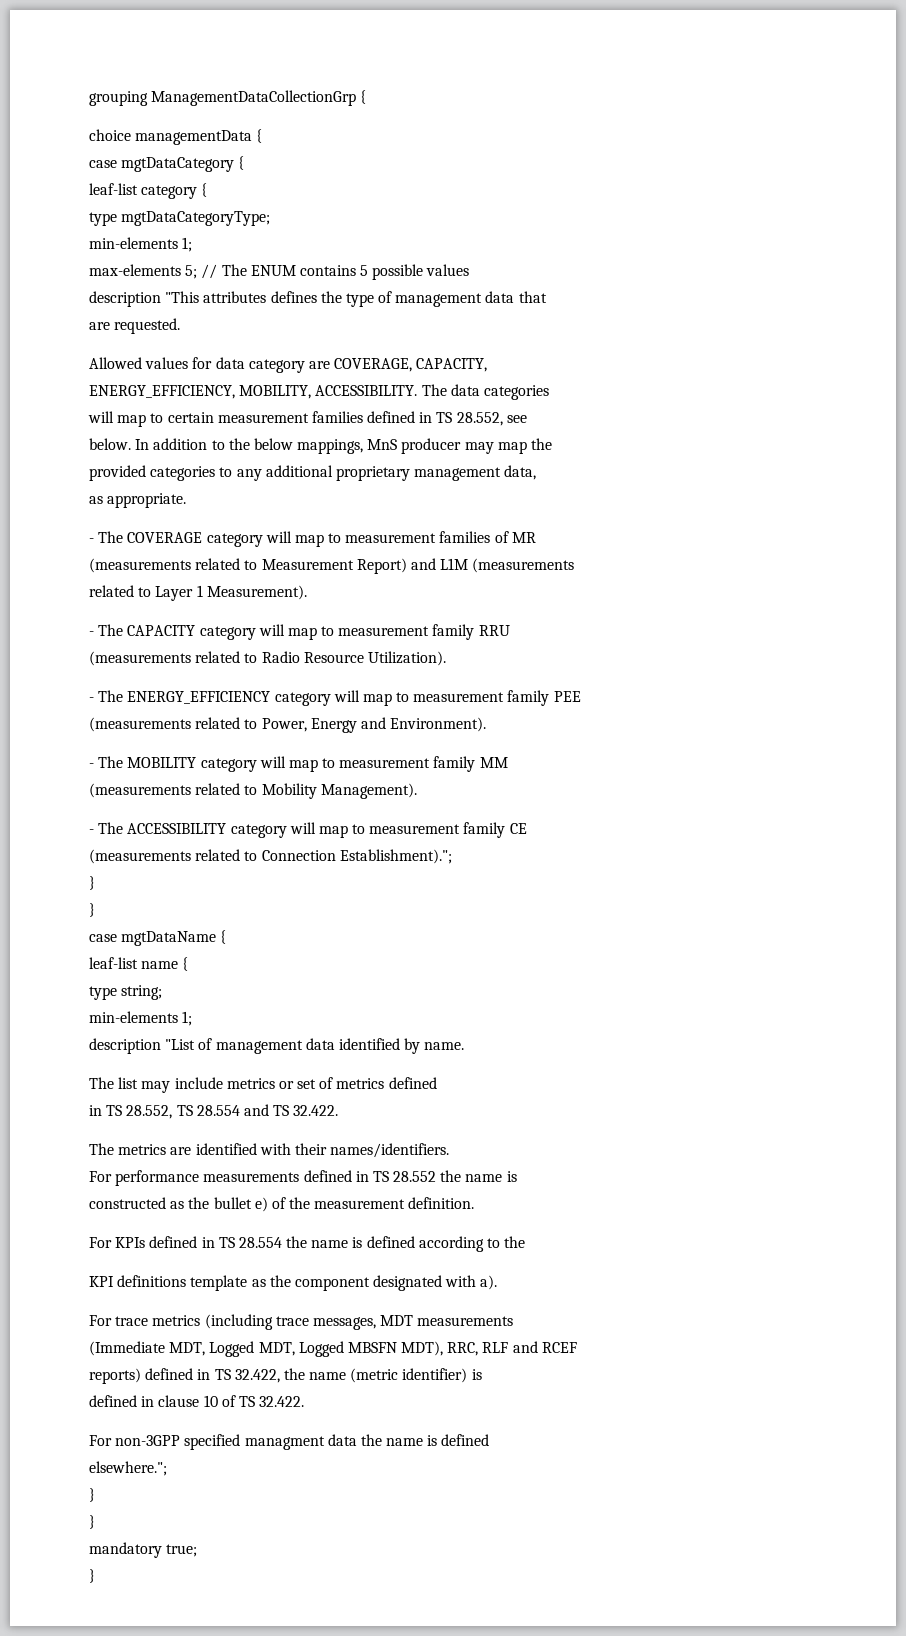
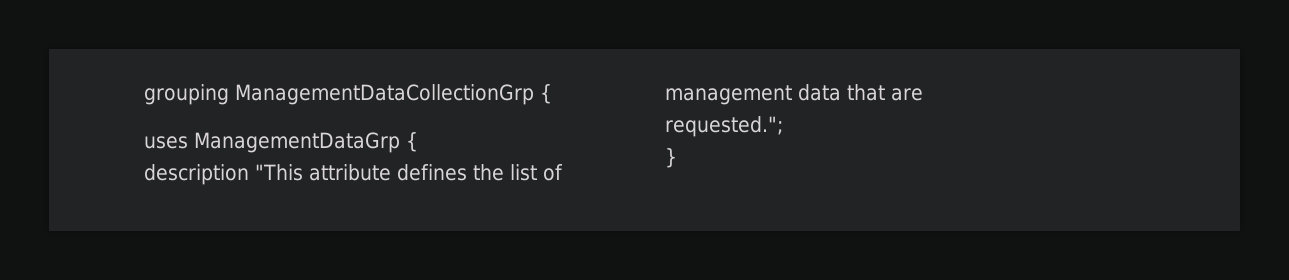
[89,129,263,145] [89,156,245,172] [89,183,208,199] [89,211,271,226] [89,237,193,252] [89,264,470,280] choice managementData { // case mgtDataCategory { // leaf-list category { // type mgtDataCategoryType; // min-elements 1; // max-elements 5; // The ENUM contains 5 possible values -> [144,132,418,153] uses ManagementDataGrp {
[203,291,267,303] attributes -> [309,164,391,181] attribute
[345,293,374,307] type -> [510,164,537,181] list
[89,318,181,334] [89,357,488,373] [89,384,549,400] [88,411,527,427] [89,438,553,454] [89,465,537,481] [89,493,187,508] [89,531,536,547] [89,558,575,574] [89,585,307,601] [89,624,510,640] [89,651,446,666] [89,690,581,706] [89,717,487,733] [89,756,508,772] [89,783,417,799] [89,822,527,838] [89,849,452,864] [89,876,95,890] [89,903,95,917] [89,930,227,946] [89,957,189,971] [89,985,163,1000] [89,1011,193,1026] [89,1038,465,1054] [89,1077,437,1093] [89,1104,339,1119] [89,1143,450,1158] [89,1170,517,1186] [89,1197,475,1212] [89,1236,526,1252] [89,1275,498,1291] [89,1314,514,1330] [89,1341,577,1357] [89,1368,482,1384] [89,1395,305,1407] [89,1434,490,1450] [89,1461,167,1476] [89,1488,95,1502] [89,1515,95,1529] [89,1542,198,1558] // are requested. // Allowed values for data category are COVERAGE, CAPACITY, // ENERGY_EFFICIENCY, MOBILITY, ACCESSIBILITY. The data categories // will map to certain measurement families defined in TS 28.552, see // below. In addition to the below mappings, MnS producer may map the // provided categories to any additional proprietary management data, // as appropriate. // - The COVERAGE category will map to measurement families of MR // (measurements related to Measurement Report) and L1M (measurements // related to Layer 1 Measurement). // - The CAPACITY category will map to measurement family RRU // (measurements related to Radio Resource Utilization). // - The ENERGY_EFFICIENCY category will map to measurement family PEE // (measurements related to Power, Energy and Environment). // - The MOBILITY category will map to measurement family MM // (measurements related to Mobility Management). // - The ACCESSIBILITY category will map to measurement family CE // (measurements related to Connection Establishment)."; // } // } // case mgtDataName { // leaf-list name { // type string; // min-elements 1; // description "List of management data identified by name. // The list may include metrics or set of metrics defined // in TS 28.552, TS 28.554 and TS 32.422. // The metrics are identified with their names/identifiers. // For performance measurements defined in TS 28.552 the name is // constructed as the bullet e) of the measurement definition. // For KPIs defined in TS 28.554 the name is defined according to the // KPI definitions template as the component designated with a). // For trace metrics (including trace messages, MDT measurements // (Immediate MDT, Logged MDT, Logged MBSFN MDT), RRC, RLF and RCEF // reports) defined in TS 32.422, the name (metric identifier) is // defined in clause 10 of TS 32.422. // For non-3GPP specified managment data the name is defined // elsewhere."; // } // } // mandatory true; -> [891,88,923,101] [665,116,783,137] are // requested.";

